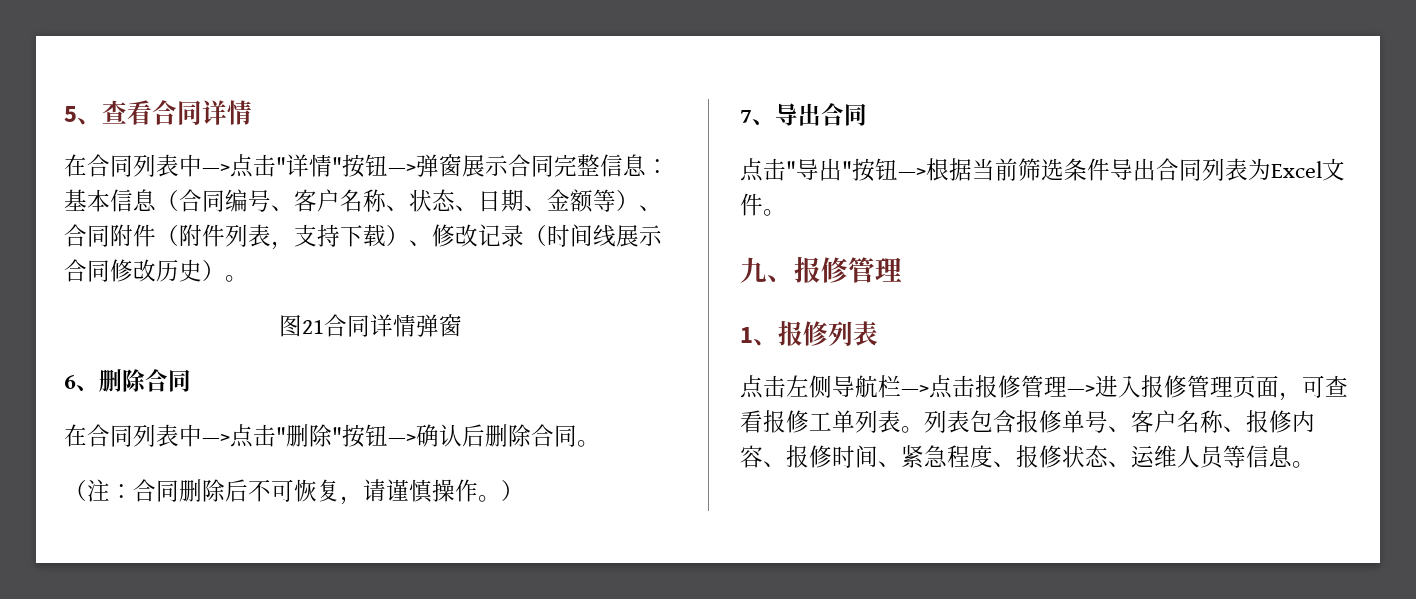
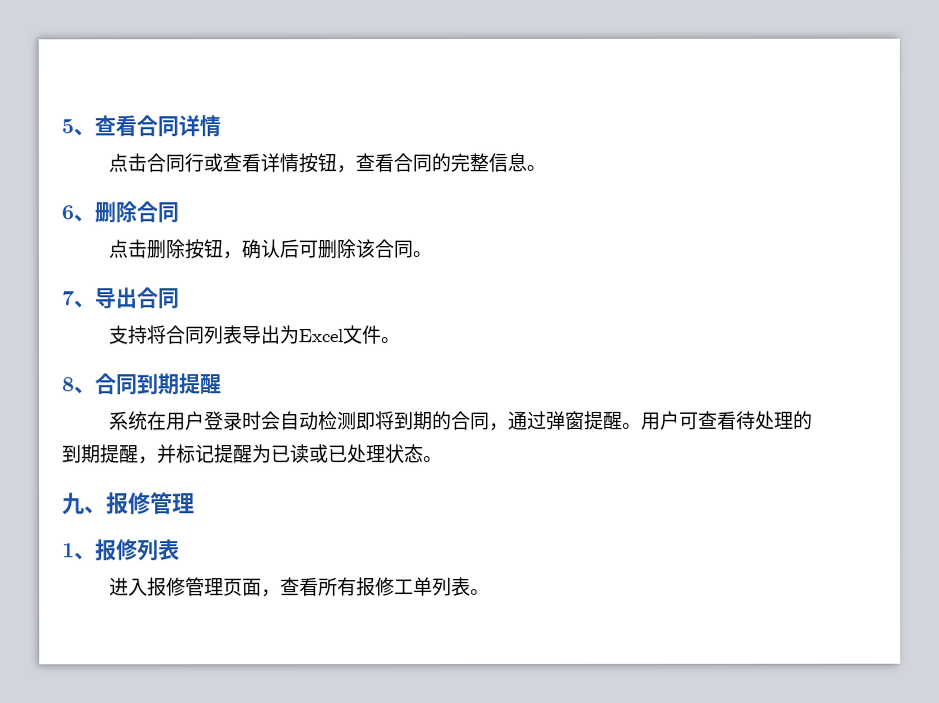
[64,154,669,178] [64,189,662,213] [64,224,662,250] [64,259,248,282] [278,314,462,337] [64,369,191,392] [64,424,600,448] [64,479,524,505] [740,103,867,126] [740,158,1248,182] 在合同列表中—>点击"详情"按钮—>弹窗展示合同完整信息：基本信息（合同编号、客户名称、状态、日期、金额等）、合同附件（附件列表，支持下载）、修改记录（时间线展示合同修改历史）。 // 图21合同详情弹窗 // 6、删除合同 // 在合同列表中—>点击"删除"按钮—>确认后删除合同。 // （注：合同删除后不可恢复，请谨慎操作。） // 7、导出合同 // 点击"导出"按钮—>根据当前筛选条件导出合同列表 -> [108,152,547,174] [61,201,179,224] [108,239,433,260] [61,287,179,310] [108,325,281,345] 点击合同行或查看详情按钮，查看合同的完整信息。 // 6、删除合同 // 点击删除按钮，确认后可删除该合同。 // 7、导出合同 // 支持将合同列表导出
(786, 212) none -> [62,373,222,396] [109,410,814,431] [62,444,443,465] // 8、合同到期提醒 // 系统在用户登录时会自动检测即将到期的合同，通过弹窗提醒。用户可查看待处理的到期提醒，并标记提醒为已读或已处理状态。
[740,375,1095,399] 点击左侧导航栏—>点击报修管理—> -> (180, 550) none
[1302,375,1348,398] [740,410,763,433] 可查看 -> [280,577,358,597] 查看所有
[924,410,1315,433] [740,445,1315,469] 列表包含报修单号、客户名称、报修内容、报修时间、紧急程度、报修状态、运维人员等信息。 -> (491, 591) none

